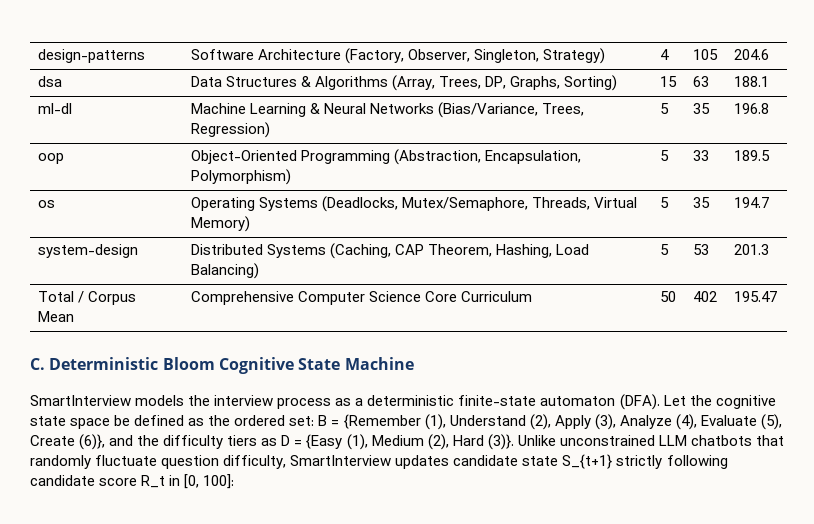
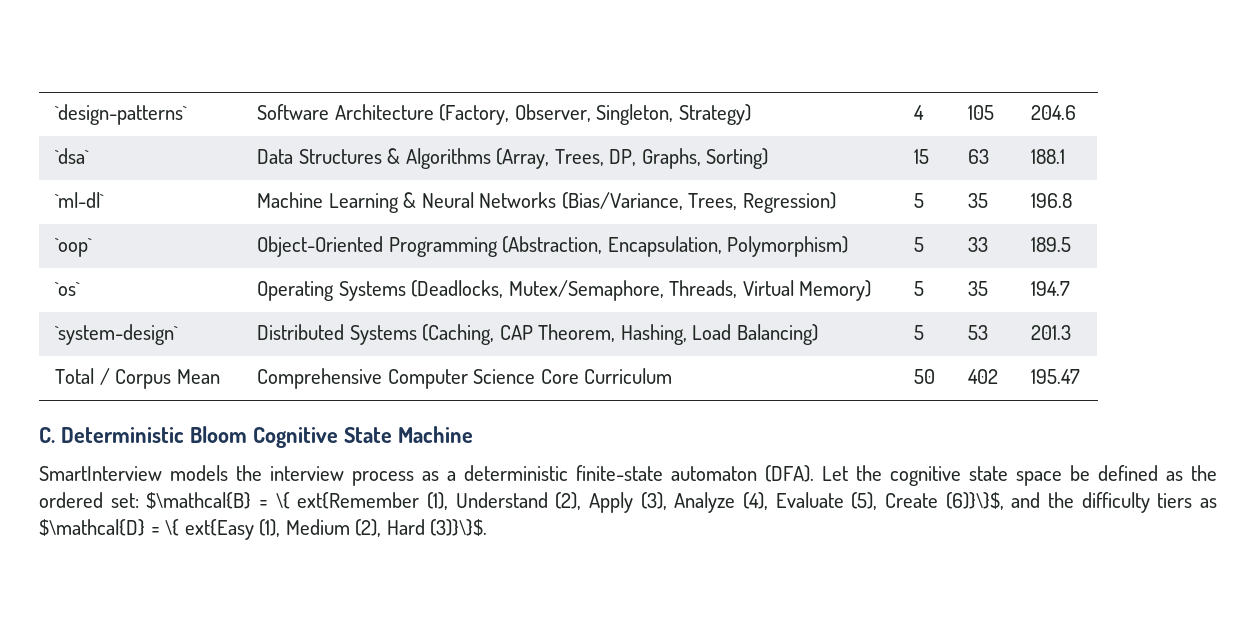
[38,49,146,63] design-patterns -> [55,104,188,125] `design-patterns`
[38,76,63,87] dsa -> [55,148,90,164] `dsa`
[38,103,73,114] ml-dl -> [55,192,105,208] `ml-dl`
[38,153,65,164] oop -> [55,238,93,257] `oop`
[38,200,56,208] os -> [55,282,81,296] `os`
[38,244,139,258] system-design -> [55,324,179,345] `system-design`
[318,414,421,429] B = {Remember -> [146,492,420,509] $\mathcal{B} = \{ ext{Remember
[79,434,106,450] (6)}, -> [945,492,1004,510] (6)}\}$,
[281,434,784,450] [30,454,728,469] [30,474,235,489] D = {Easy (1), Medium (2), Hard (3)}. Unlike unconstrained LLM chatbots that randomly fluctuate question difficulty, SmartInterview updates candidate state S_{t+1} strictly following candidate score R_t in [0, 100]: -> [39,519,488,540] $\mathcal{D} = \{ ext{Easy (1), Medium (2), Hard (3)}\}$.

